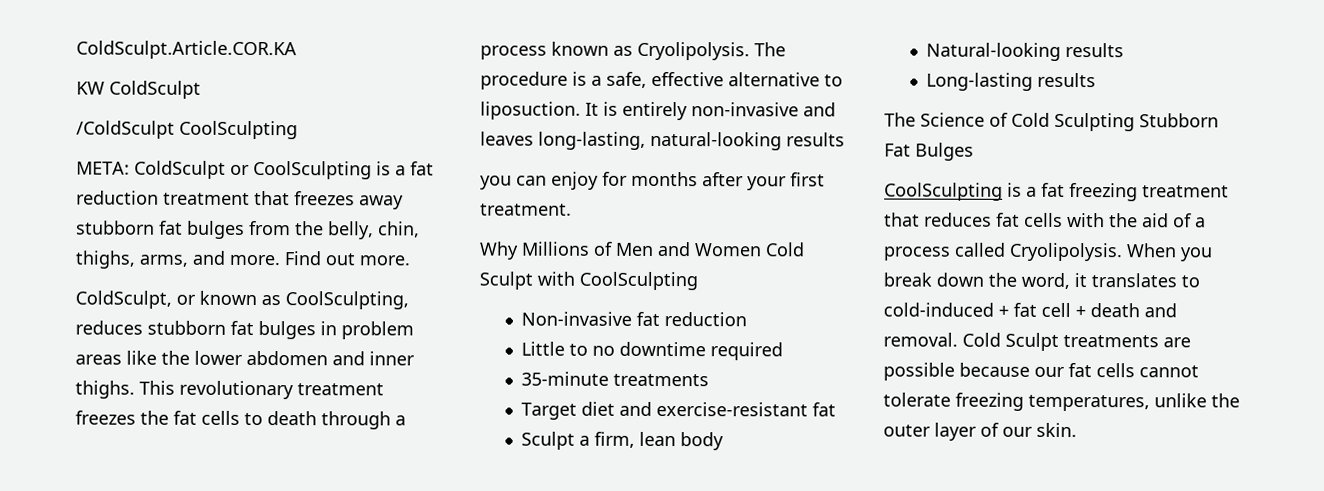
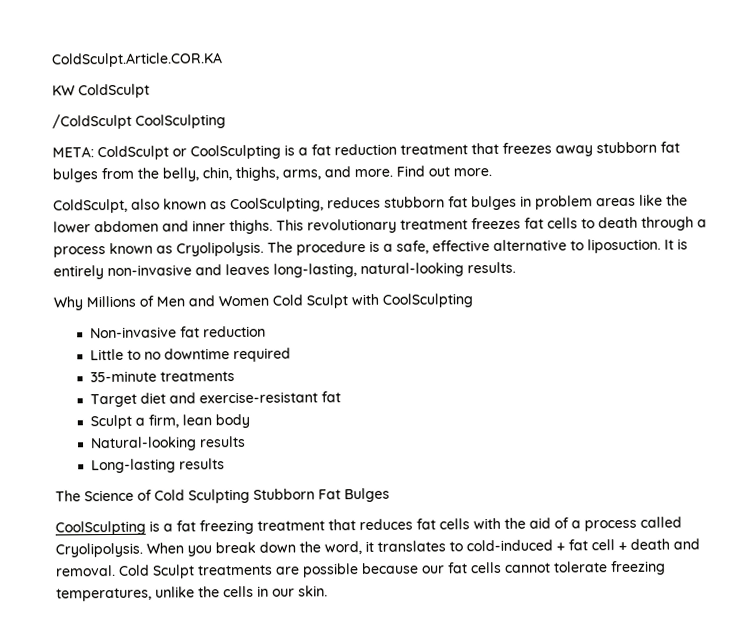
[176,294,196,305] or -> [131,198,160,210] also
[140,410,169,425] the -> (521, 223) none
[786,132,845,147] [480,171,825,191] [480,203,572,216] results // you can enjoy for months after your first treatment. -> [467,261,516,274] results.
[883,422,999,441] outer layer of -> [223,585,269,598] cells in

